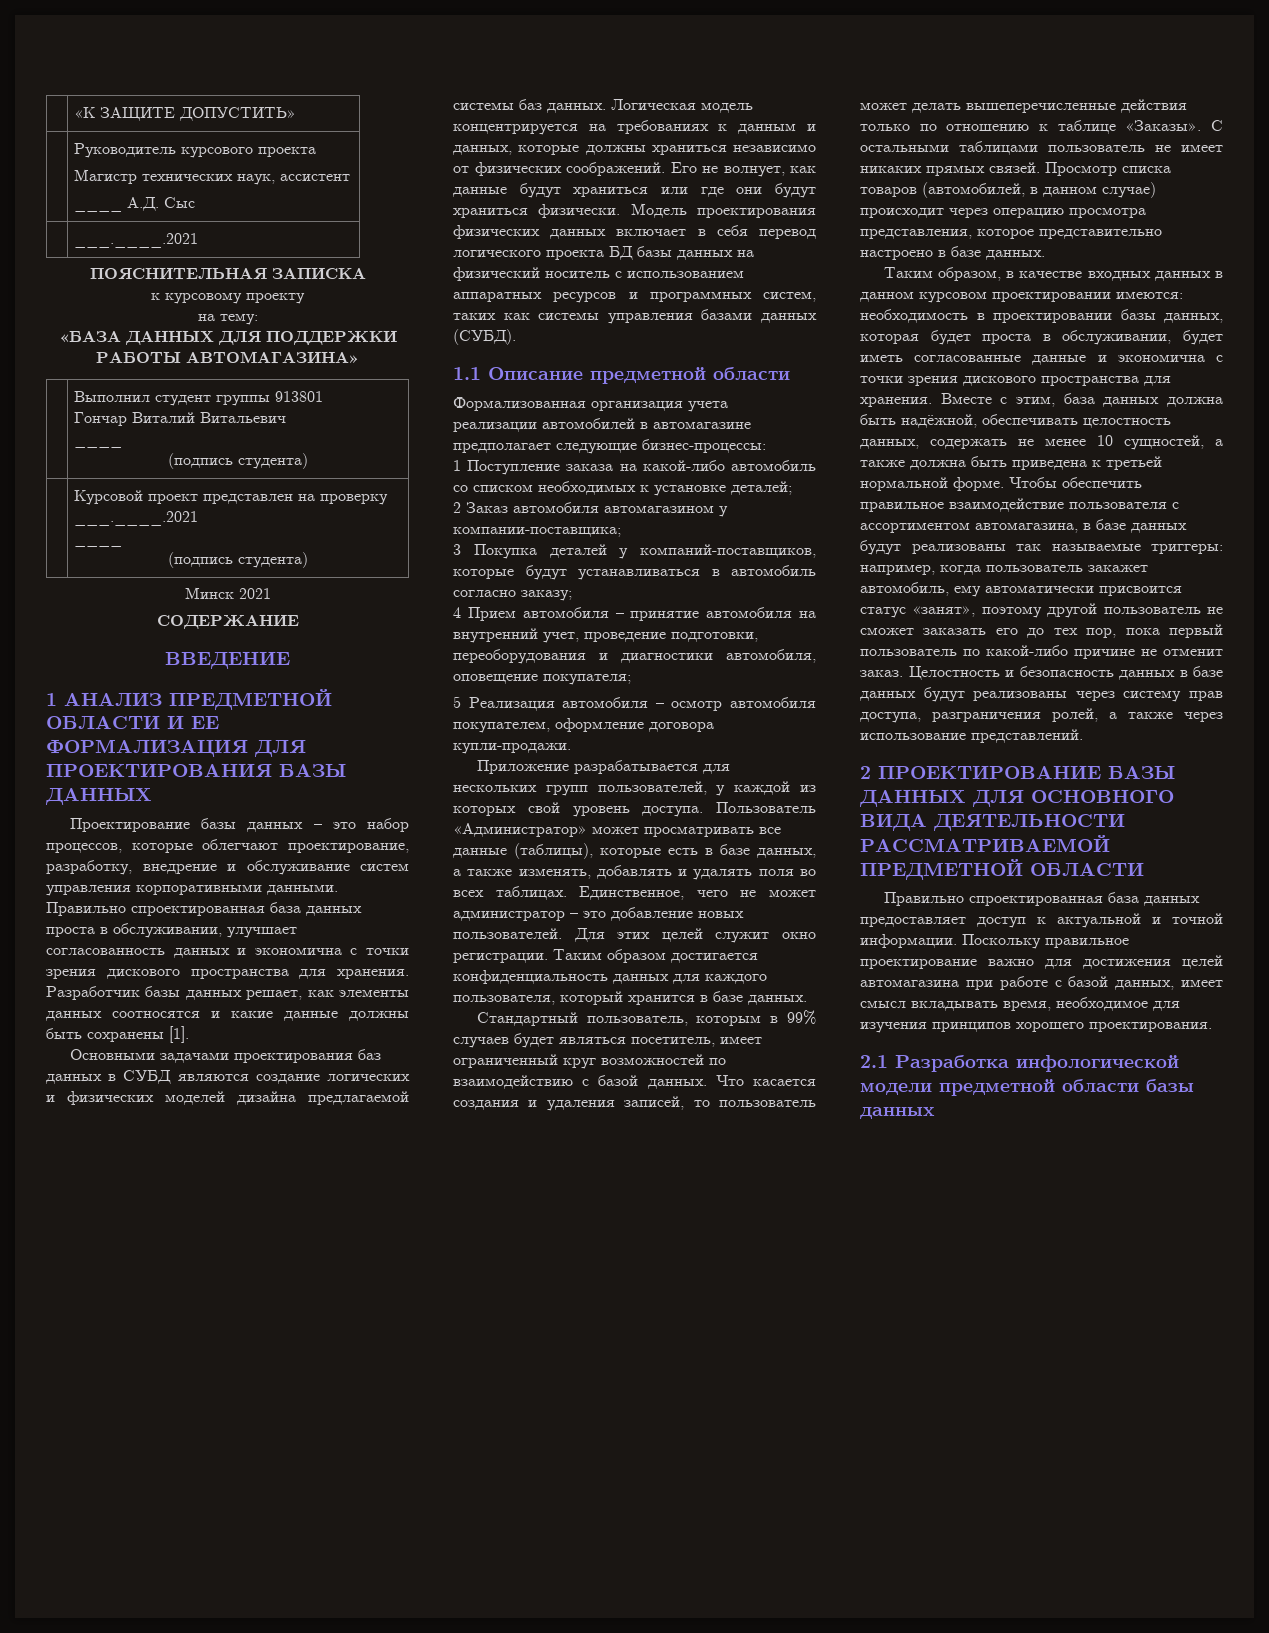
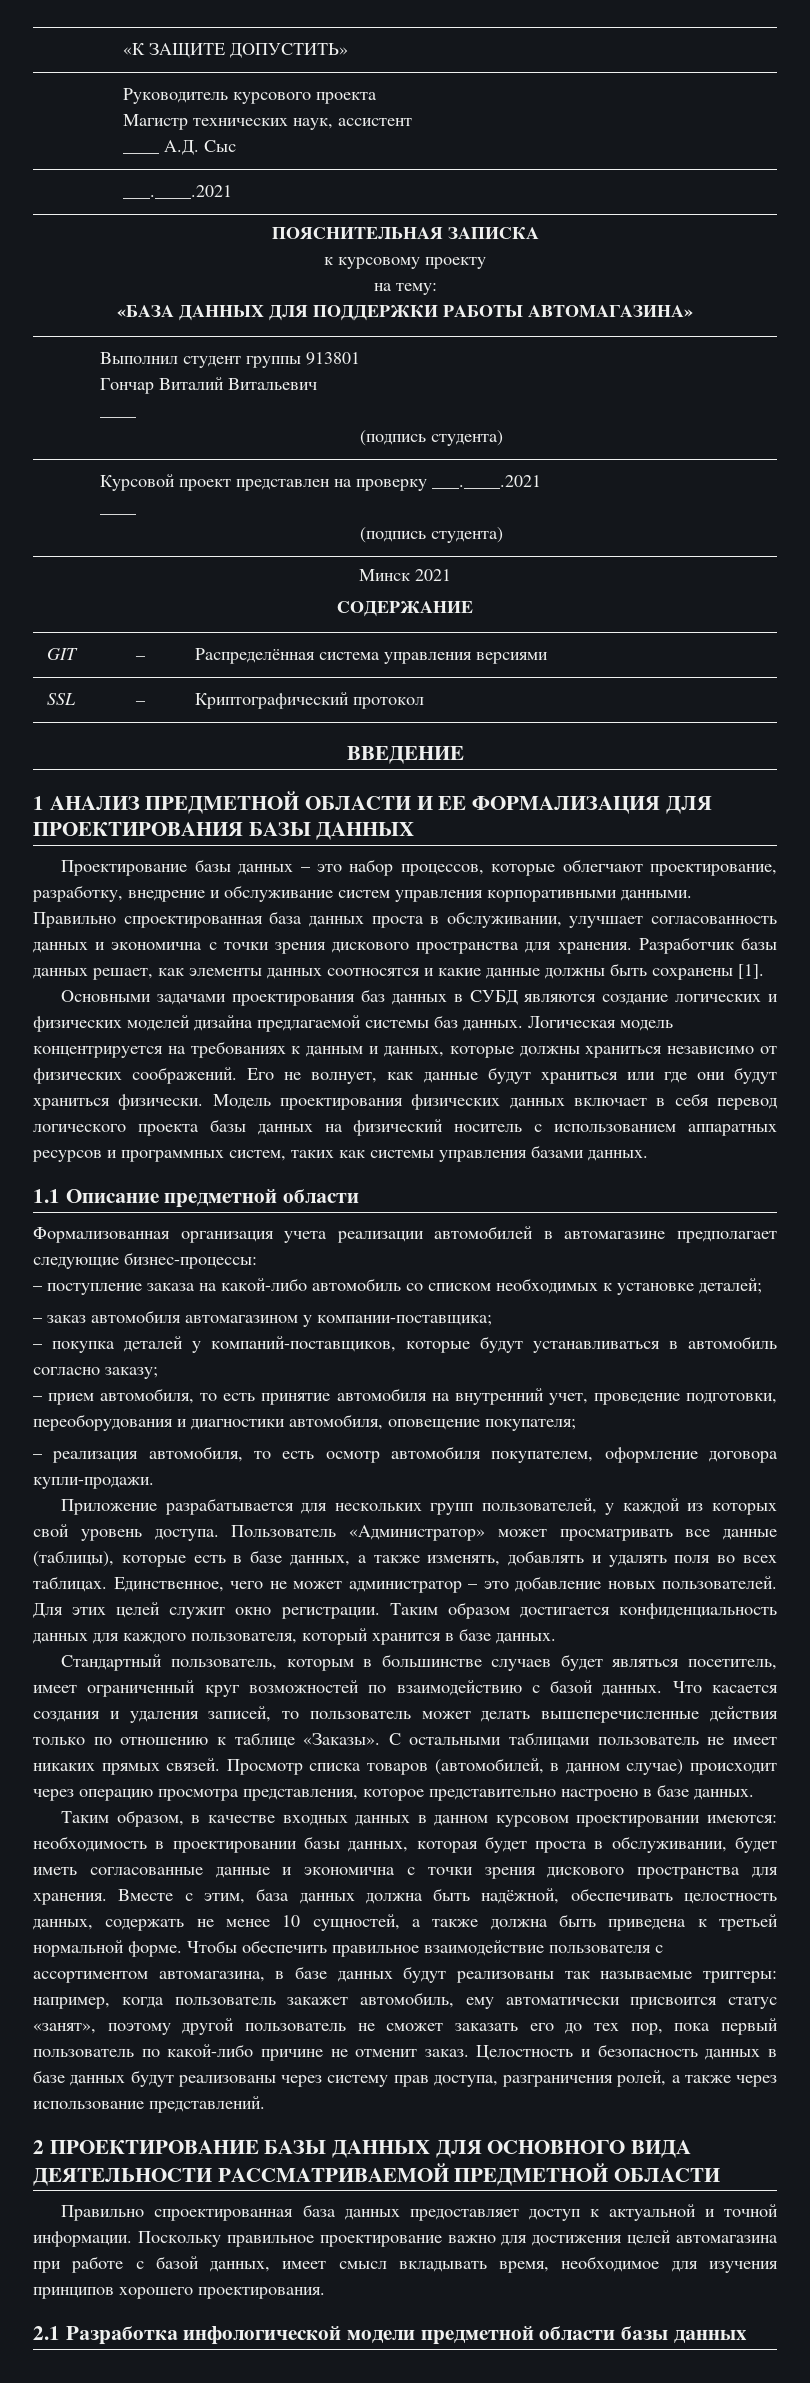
(299, 621) none -> [47,648,79,660] [135,656,147,660] [195,648,549,664] [47,693,77,705] [135,701,147,705] [195,692,425,709] // GIT | – | Распределённая система управления версиями // SSL | – | Криптографический протокол
[609,246,633,260] БД -> (199, 1130) none
[761,313,817,323] [453,329,516,345] данных (СУБД). -> [588,1150,648,1161] данных.
[453,460,561,475] 1 Поступление -> [33,1283,142,1295] – поступление
[453,502,508,513] 2 Заказ -> [33,1315,86,1323] – заказ
[453,544,537,559] 3 Покупка -> [33,1341,115,1353] – покупка
[453,607,624,621] 4 Прием автомобиля – -> [33,1388,256,1405] – прием автомобиля, то есть
[453,696,664,711] 5 Реализация автомобиля – -> [33,1446,315,1463] – реализация автомобиля, то есть
[787,1010,816,1025] 99% -> [381,1654,482,1667] большинстве

